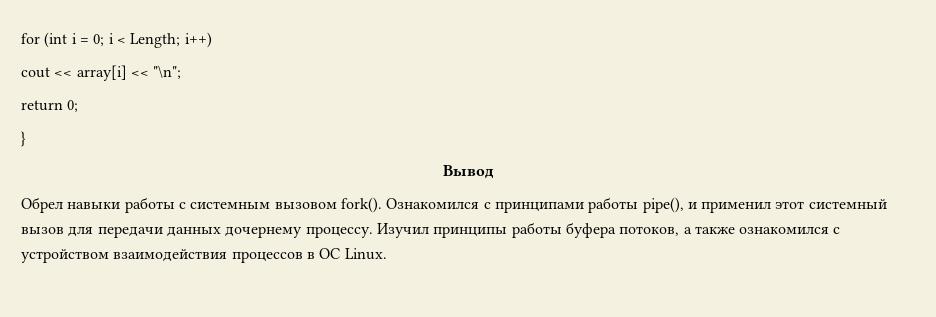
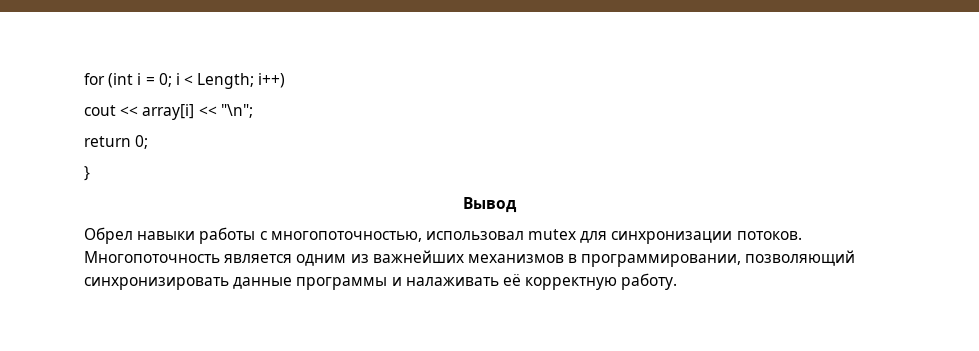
[190,197,887,213] [21,222,841,238] [21,248,387,263] системным вызовом fork(). Ознакомился с принципами работы pipe(), и применил этот системный вызов для передачи данных дочернему процессу. Изучил принципы работы буфера потоков, а также ознакомился с устройством взаимодействия процессов в ОС Linux. -> [270,229,802,244] [84,250,856,267] [84,273,678,290] многопоточностью, использовал mutex для синхронизации потоков. Многопоточность является одним из важнейших механизмов в программировании, позволяющий синхронизировать данные программы и налаживать её корректную работу.

